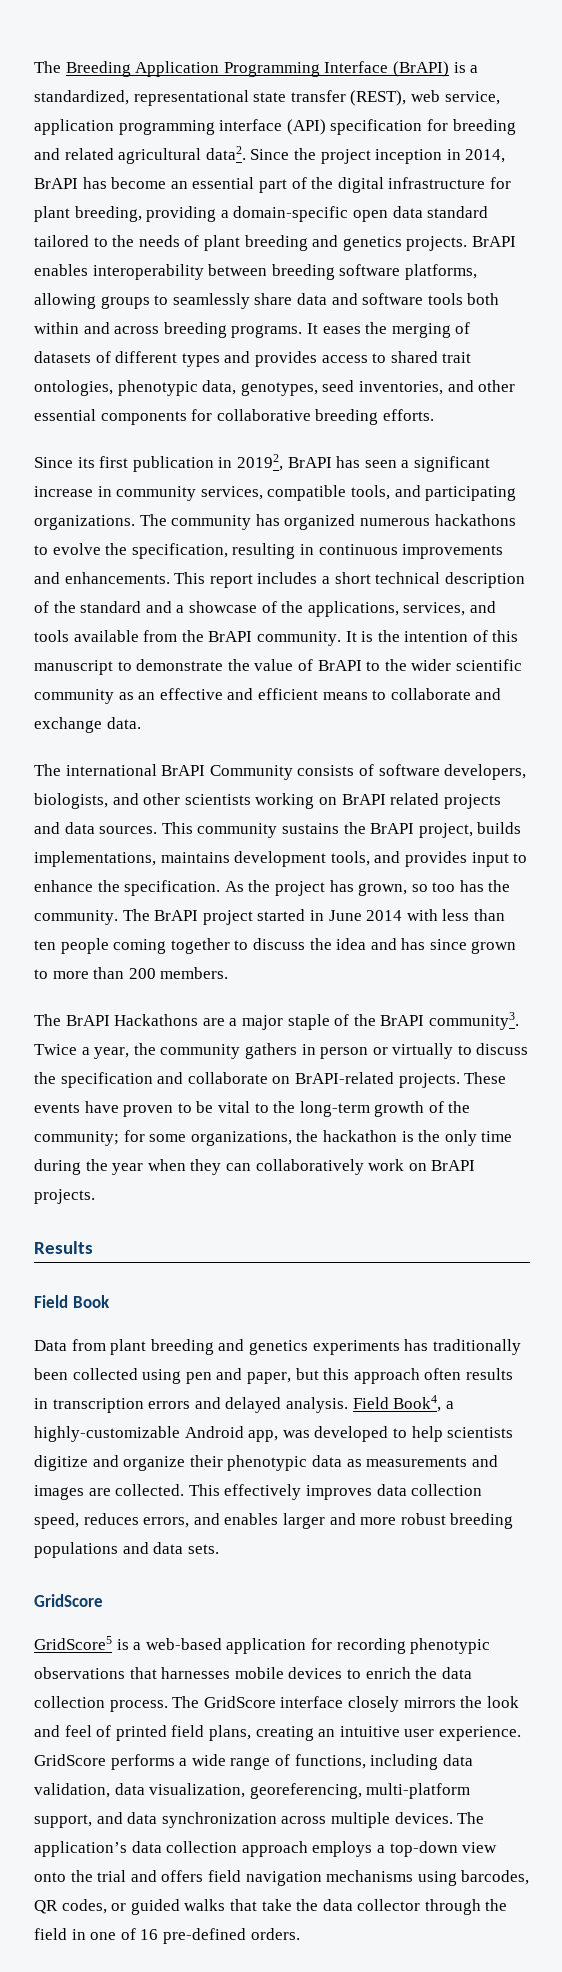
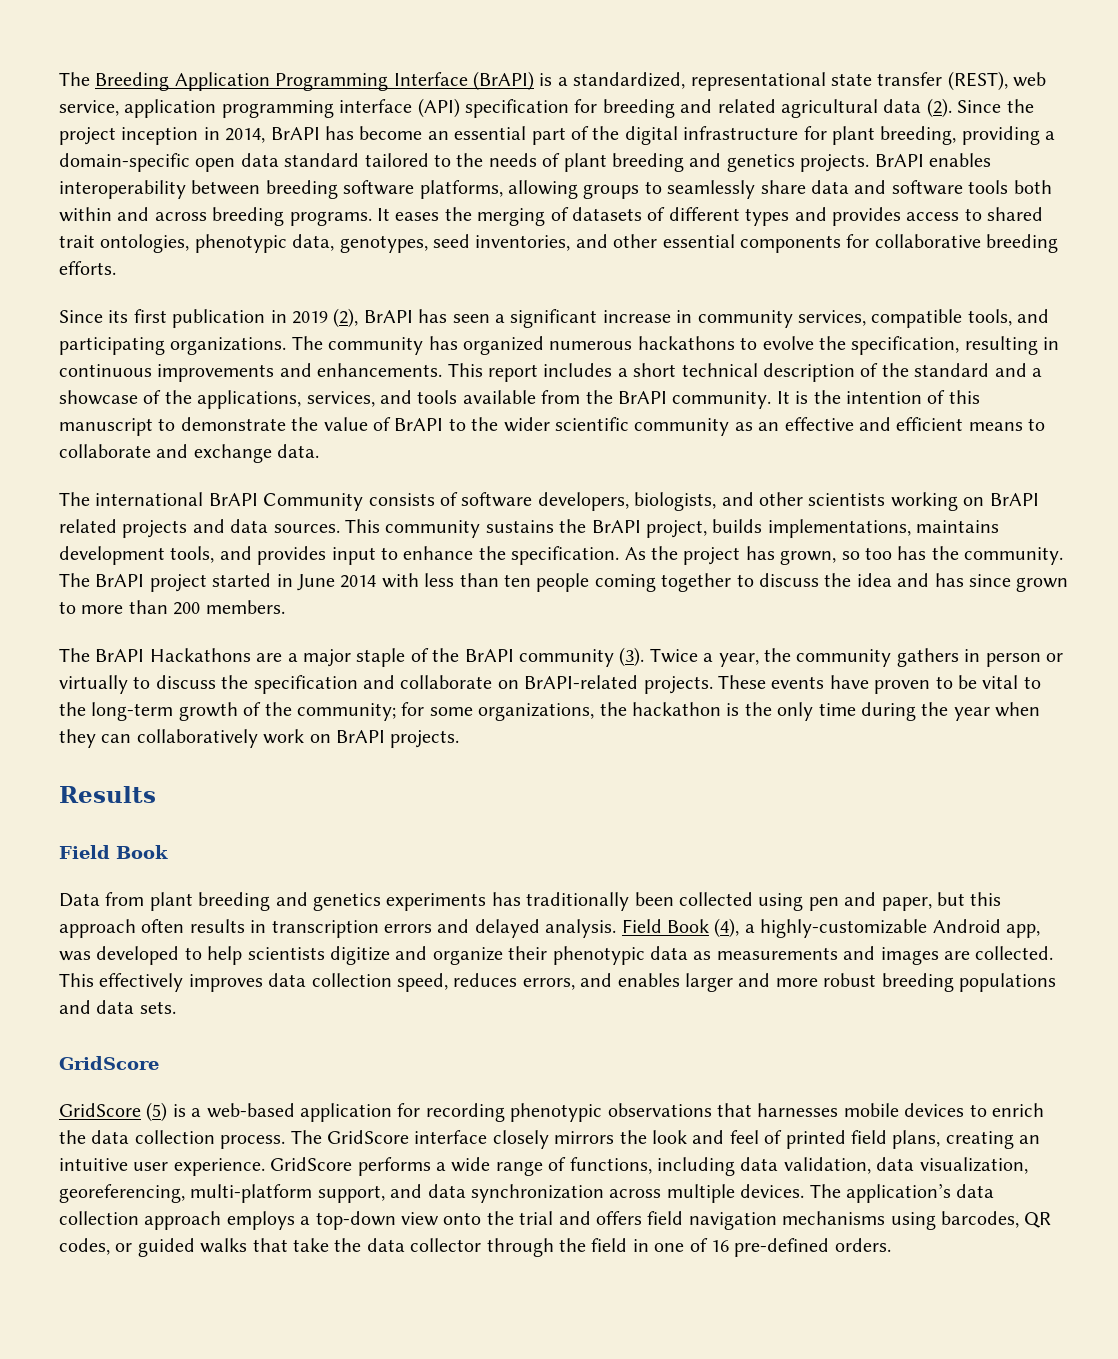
[205,146,246,160] data2. -> [883,98,952,118] data (2).
[236,454,283,471] 20192, -> [292,308,359,328] 2019 (2),
[428,1012,519,1030] community3. -> [518,647,645,667] community (3).
[393,1395,442,1412] Book4, -> [666,918,740,938] Book (4),
[34,1636,112,1650] GridScore5 -> [59,1102,168,1122] GridScore (5)

